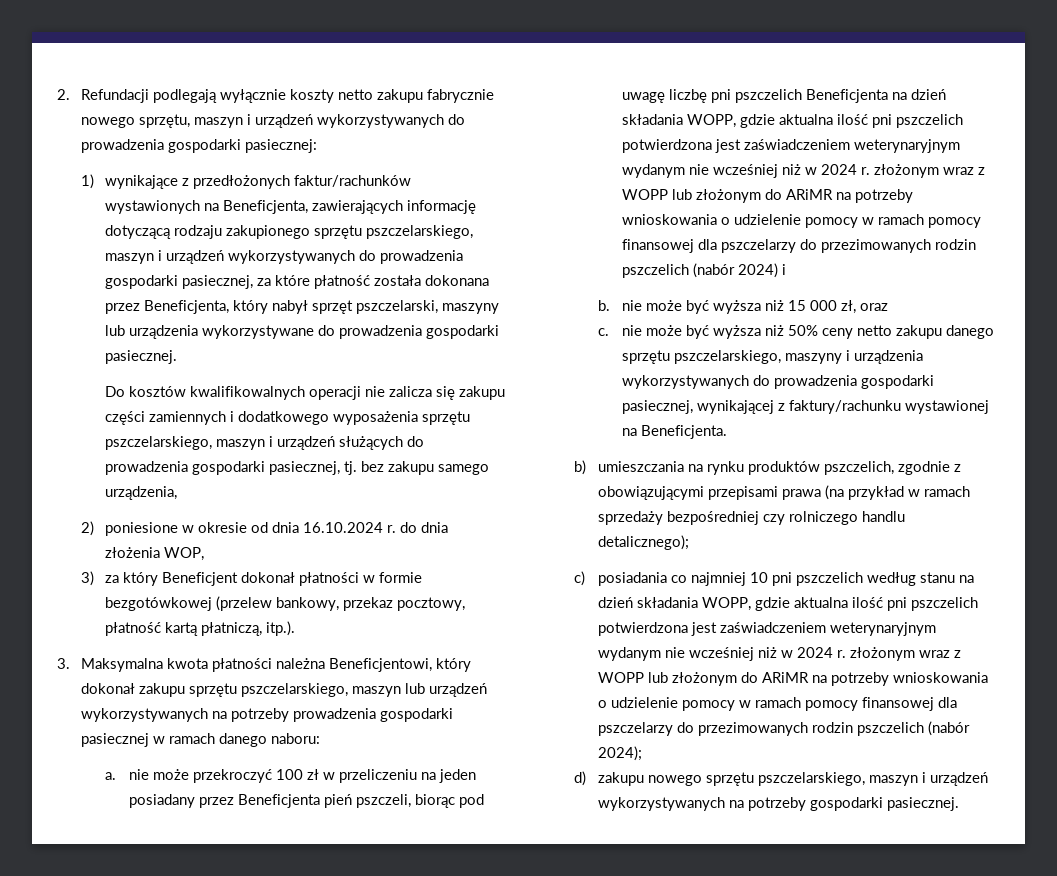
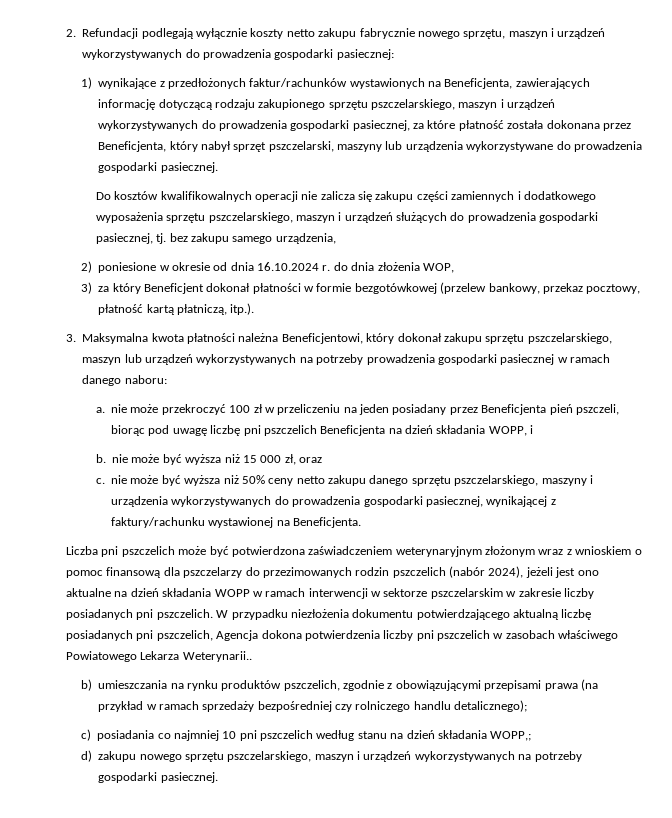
[740,114,964,128] [622,139,961,153] [622,164,986,178] [622,189,914,203] [622,214,982,228] [622,239,977,253] [622,263,779,278] gdzie aktualna ilość pni pszczelich potwierdzona jest zaświadczeniem weterynaryjnym wydanym nie wcześniej niż w 2024 r. złożonym wraz z WOPP lub złożonym do ARiMR na potrzeby wnioskowania o udzielenie pomocy w ramach pomocy finansowej dla pszczelarzy do przezimowanych rodzin pszczelich (nabór 2024) -> (527, 431) none
(728, 432) none -> [66,546,642,557] [66,566,599,578] [66,588,594,599] [66,609,592,620] [66,630,619,641] [66,651,252,662] // Liczba pni pszczelich może być potwierdzona zaświadczeniem weterynaryjnym złożonym wraz z wnioskiem o pomoc finansową dla pszczelarzy do przezimowanych rodzin pszczelich (nabór 2024), jeżeli jest ono aktualne na dzień składania WOPP w ramach interwencji w sektorze pszczelarskim w zakresie liczby posiadanych pni pszczelich. W przypadku niezłożenia dokumentu potwierdzającego aktualną liczbę posiadanych pni pszczelich, Agencja dokona potwierdzenia liczby pni pszczelich w zasobach właściwego Powiatowego Lekarza Weterynarii..
[702,597,979,611] [598,622,937,636] [598,647,962,661] [598,672,989,686] [598,697,958,711] [598,721,971,736] [598,746,643,761] WOPP, gdzie aktualna ilość pni pszczelich potwierdzona jest zaświadczeniem weterynaryjnym wydanym nie wcześniej niż w 2024 r. złożonym wraz z WOPP lub złożonym do ARiMR na potrzeby wnioskowania o udzielenie pomocy w ramach pomocy finansowej dla pszczelarzy do przezimowanych rodzin pszczelich (nabór 2024); -> [490,731,532,741] WOPP,;

